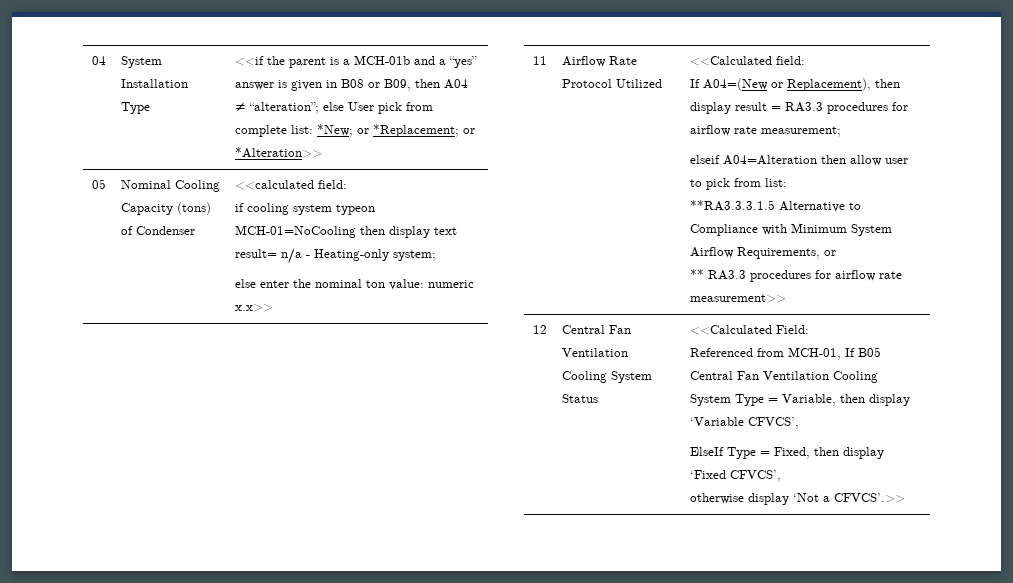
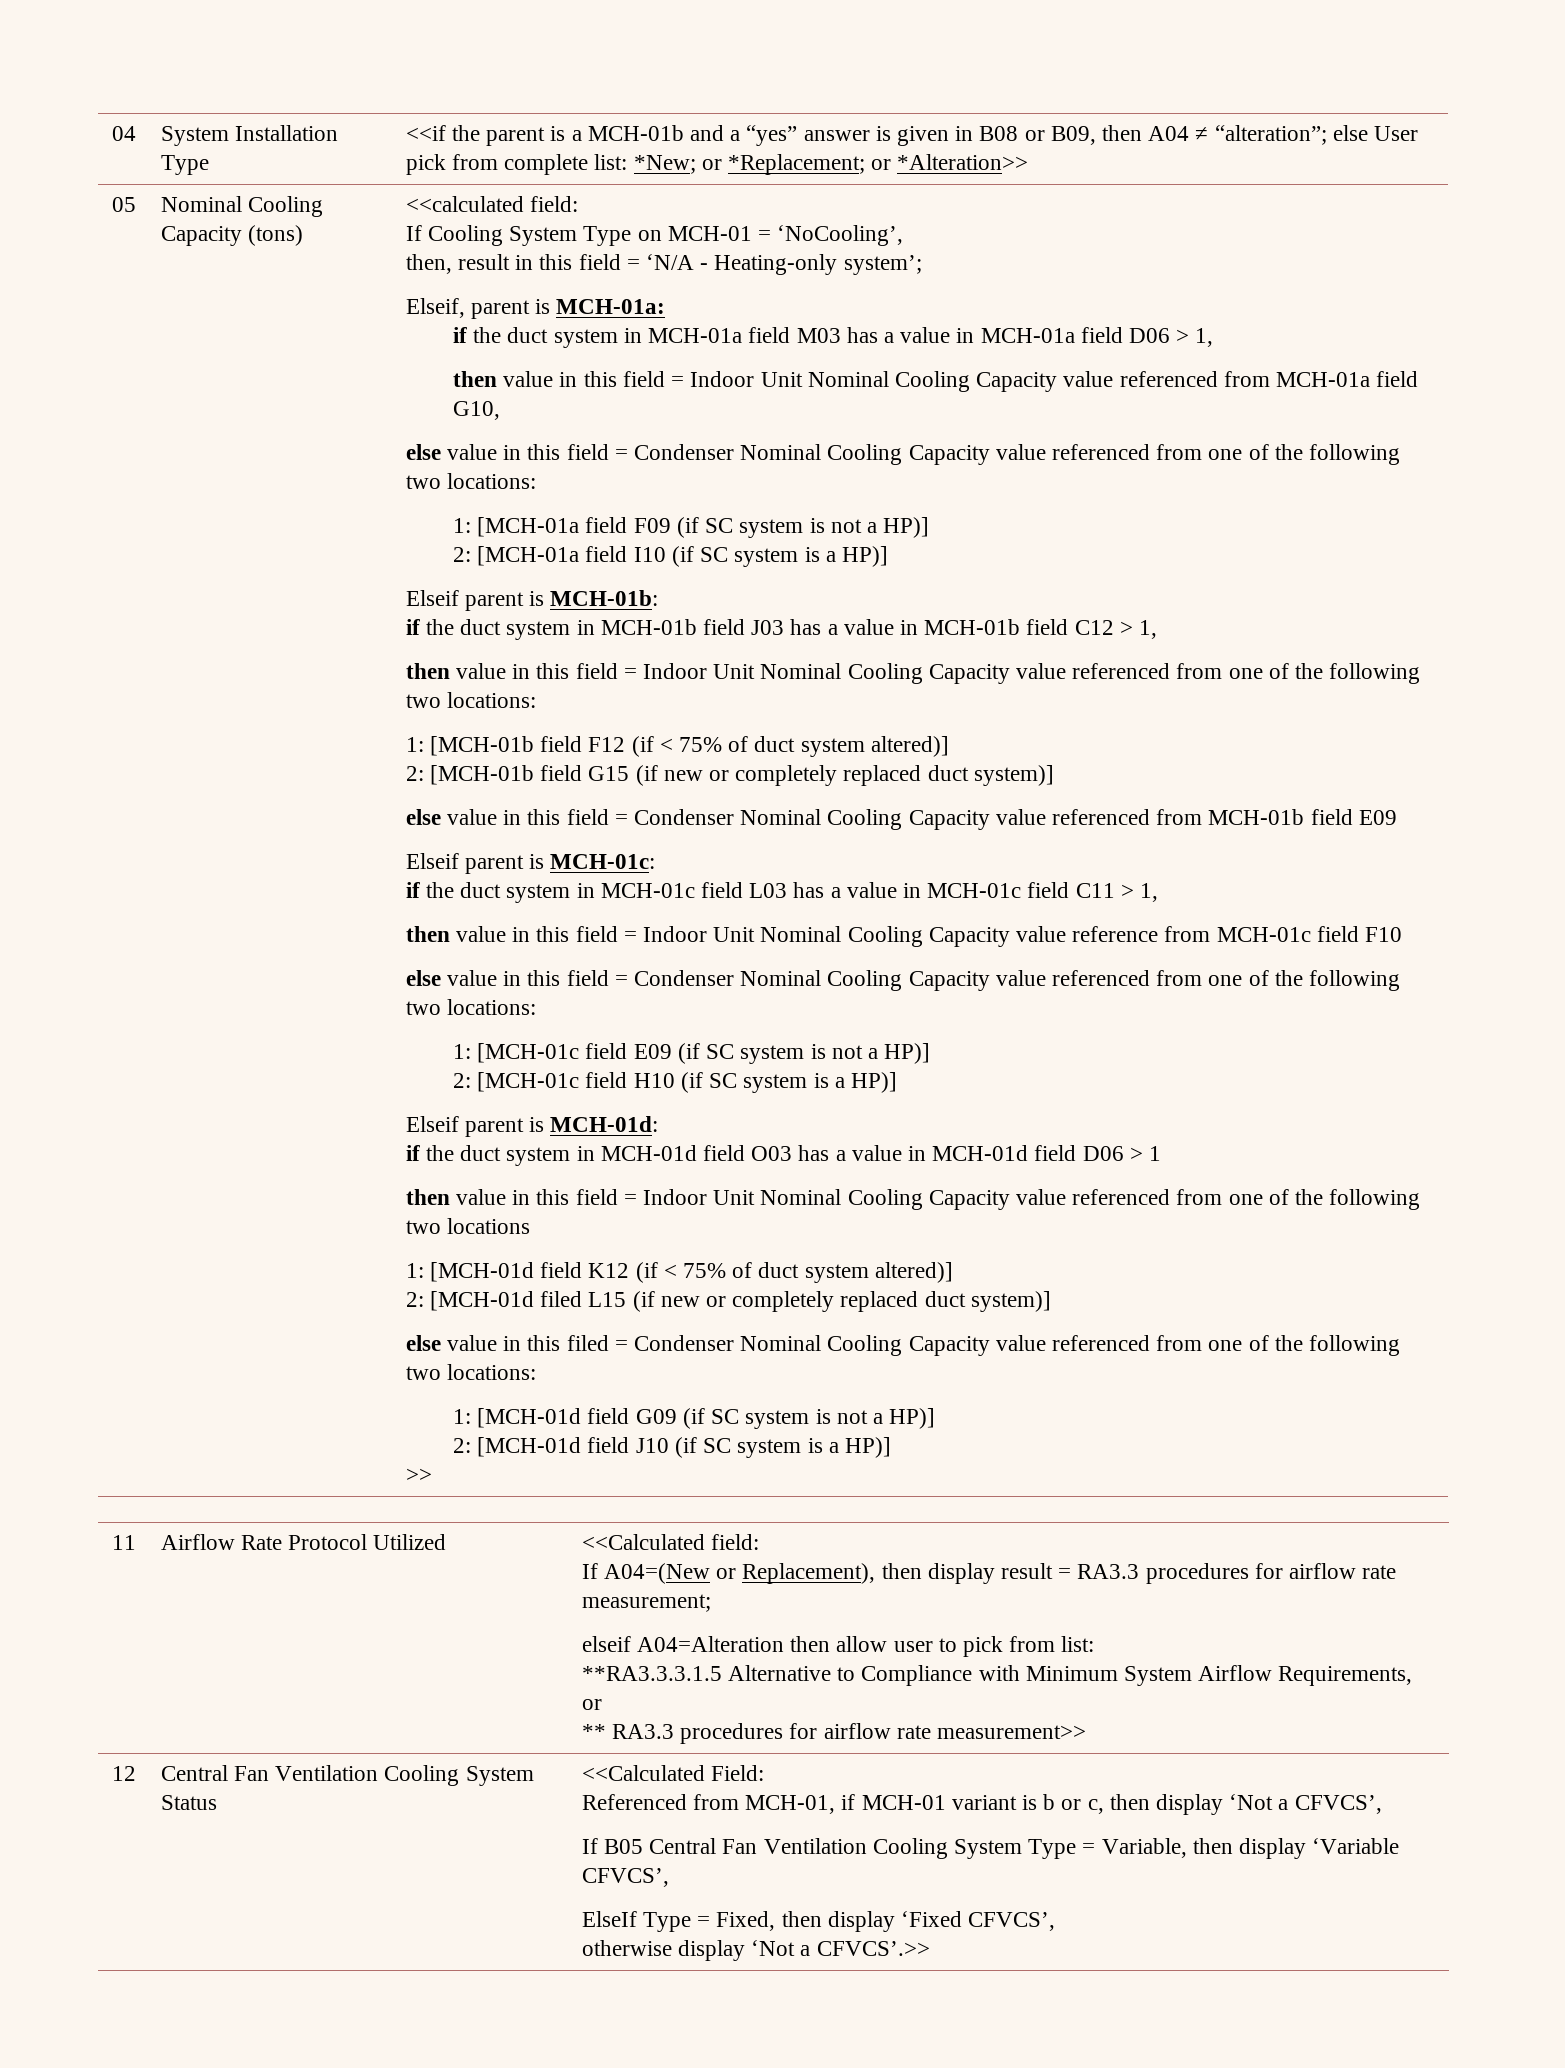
[120,226,195,235] of Condenser -> (303, 235) none
[234,203,375,215] [234,225,457,238] [234,248,436,264] [234,279,474,290] [234,304,273,312] if cooling system typeon MCH-01=NoCooling then display text result= n/a - Heating-only system; // else enter the nominal ton value: numeric x.x>> -> [405,225,904,246] [405,254,922,275] [405,298,666,319] [453,327,1214,348] [453,371,1419,392] [453,401,501,420] [405,444,1401,465] [405,473,536,489] [453,517,930,538] [453,546,888,567] [405,590,659,611] [405,619,1158,640] [405,663,1421,684] [405,692,536,708] [405,736,949,757] [405,765,1054,786] [405,809,1397,830] [405,853,656,874] [405,882,1159,903] [405,926,1403,947] [405,970,1401,991] [405,999,536,1015] [453,1043,931,1064] [453,1072,897,1093] [405,1116,659,1137] [405,1145,1162,1166] [405,1189,1421,1210] [405,1218,530,1234] [405,1262,953,1283] [405,1291,1051,1312] [405,1335,1401,1356] [405,1364,536,1380] [453,1408,936,1429] [453,1437,891,1458] [405,1468,432,1482] If Cooling System Type on MCH-01 = ‘NoCooling’, // then, result in this field = ‘N/A - Heating-only system’; // Elseif, parent is MCH-01a: // if the duct system in MCH-01a field M03 has a value in MCH-01a field D06 > 1, // then value in this field = Indoor Unit Nominal Cooling Capacity value referenced from MCH-01a field G10, // else value in this field = Condenser Nominal Cooling Capacity value referenced from one of the following two locations: // 1: [MCH-01a field F09 (if SC system is not a HP)] // 2: [MCH-01a field I10 (if SC system is a HP)] // Elseif parent is MCH-01b: // if the duct system in MCH-01b field J03 has a value in MCH-01b field C12 > 1, // then value in this field = Indoor Unit Nominal Cooling Capacity value referenced from one of the following two locations: // 1: [MCH-01b field F12 (if < 75% of duct system altered)] // 2: [MCH-01b field G15 (if new or completely replaced duct system)] // else value in this field = Condenser Nominal Cooling Capacity value referenced from MCH-01b field E09 // Elseif parent is MCH-01c: // if the duct system in MCH-01c field L03 has a value in MCH-01c field C11 > 1, // then value in this field = Indoor Unit Nominal Cooling Capacity value reference from MCH-01c field F10 // else value in this field = Condenser Nominal Cooling Capacity value referenced from one of the following two locations: // 1: [MCH-01c field E09 (if SC system is not a HP)] // 2: [MCH-01c field H10 (if SC system is a HP)] // Elseif parent is MCH-01d: // if the duct system in MCH-01d field O03 has a value in MCH-01d field D06 > 1 // then value in this field = Indoor Unit Nominal Cooling Capacity value referenced from one of the following two locations // 1: [MCH-01d field K12 (if < 75% of duct system altered)] // 2: [MCH-01d filed L15 (if new or completely replaced duct system)] // else value in this filed = Condenser Nominal Cooling Capacity value referenced from one of the following two locations: // 1: [MCH-01d field G09 (if SC system is not a HP)] // 2: [MCH-01d field J10 (if SC system is a HP)] // >>
(841, 353) none -> [841,1794,1382,1815] if MCH-01 variant is b or c, then display ‘Not a CFVCS’, //

